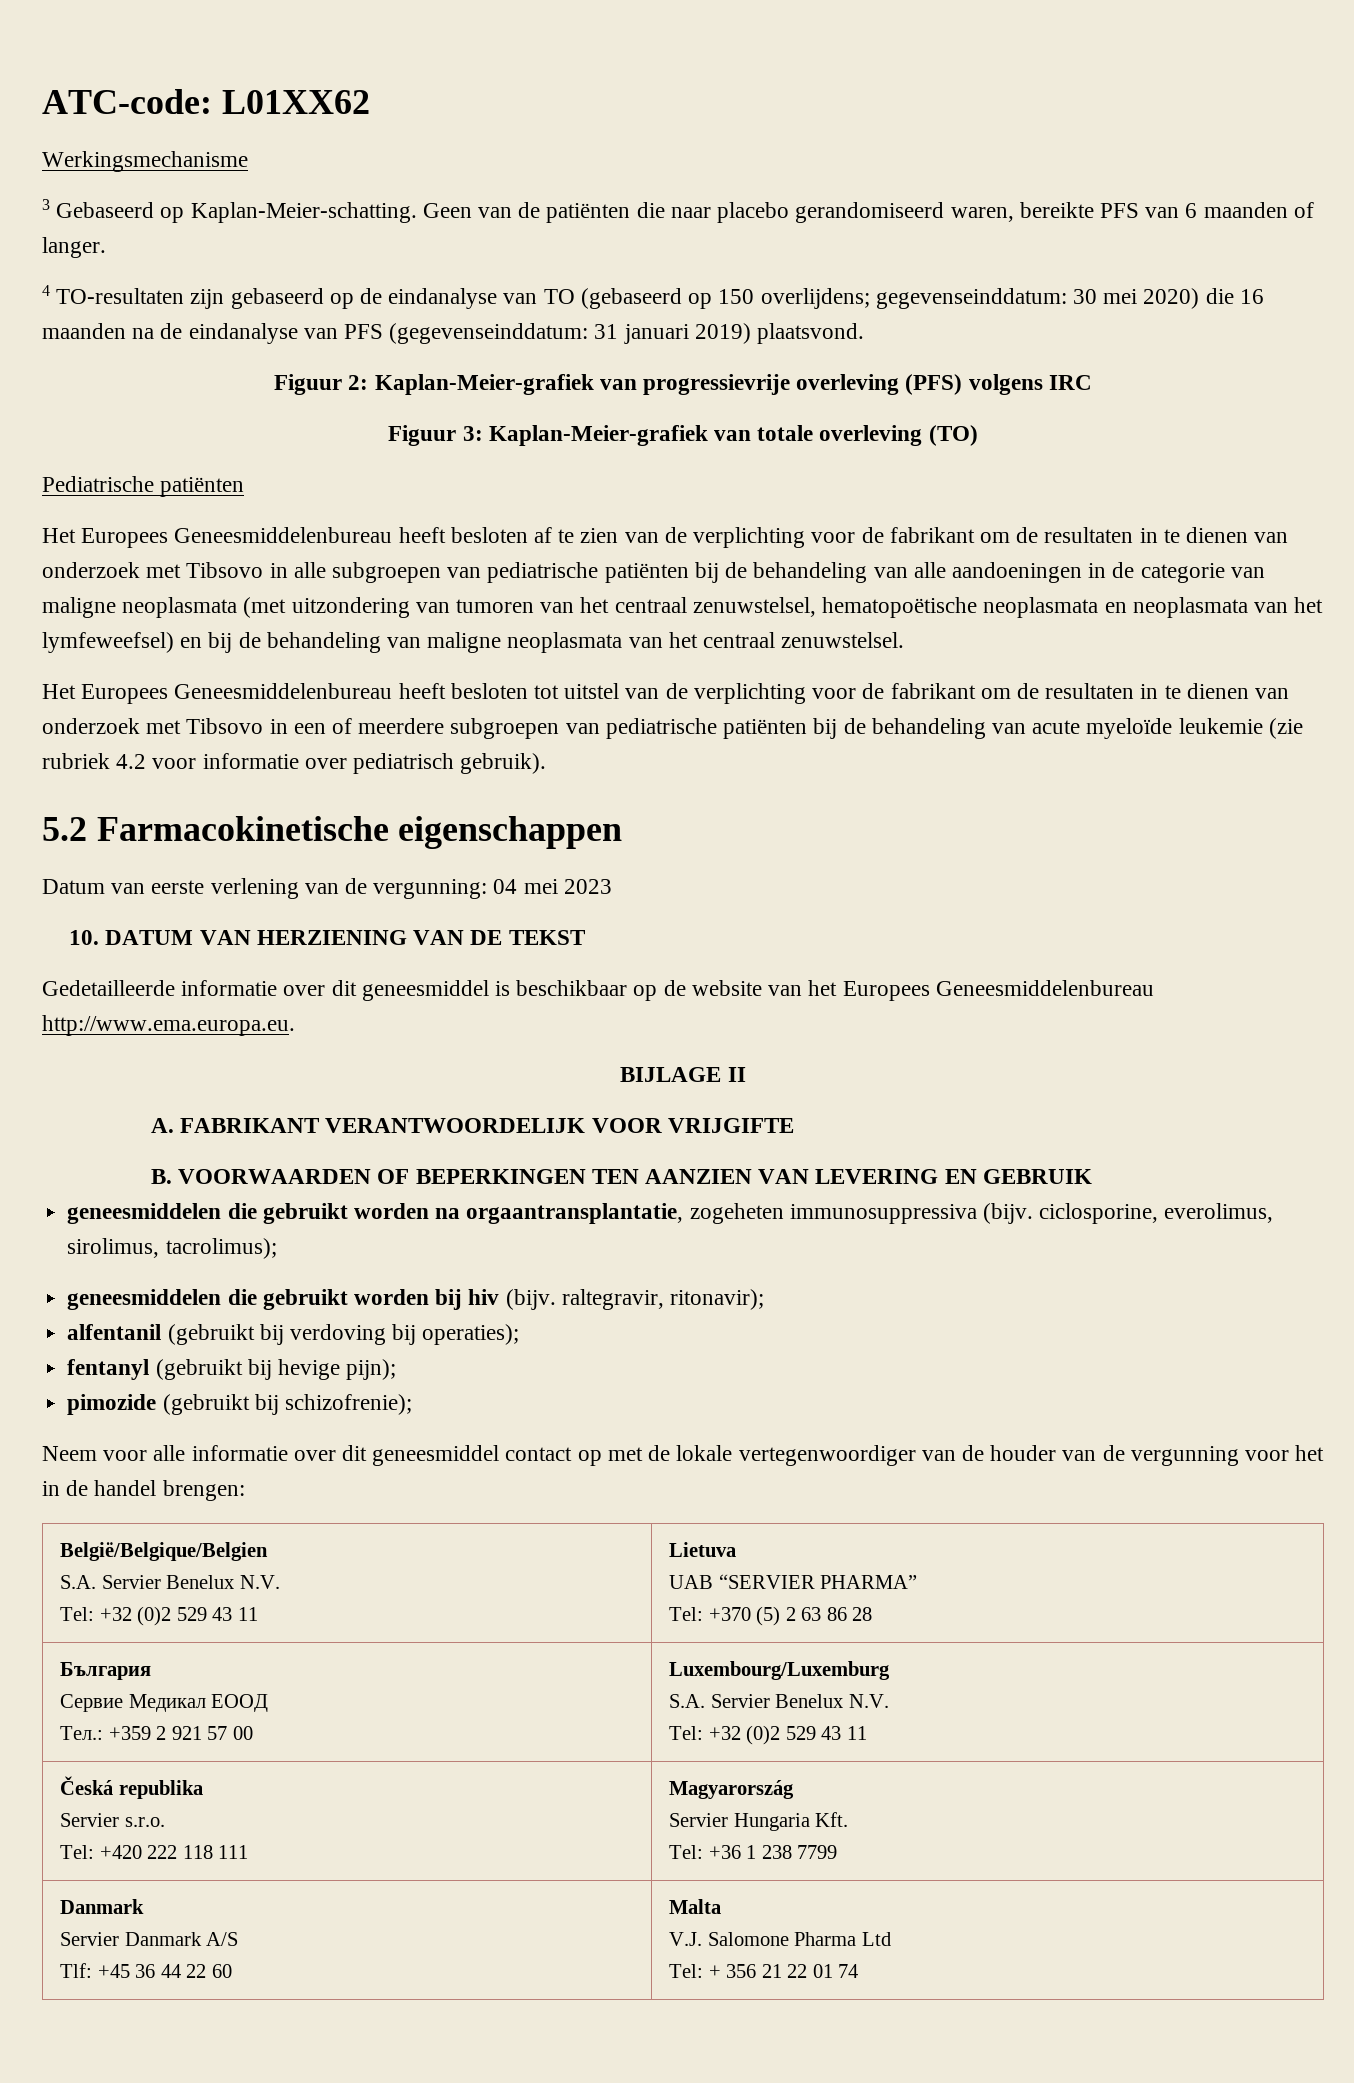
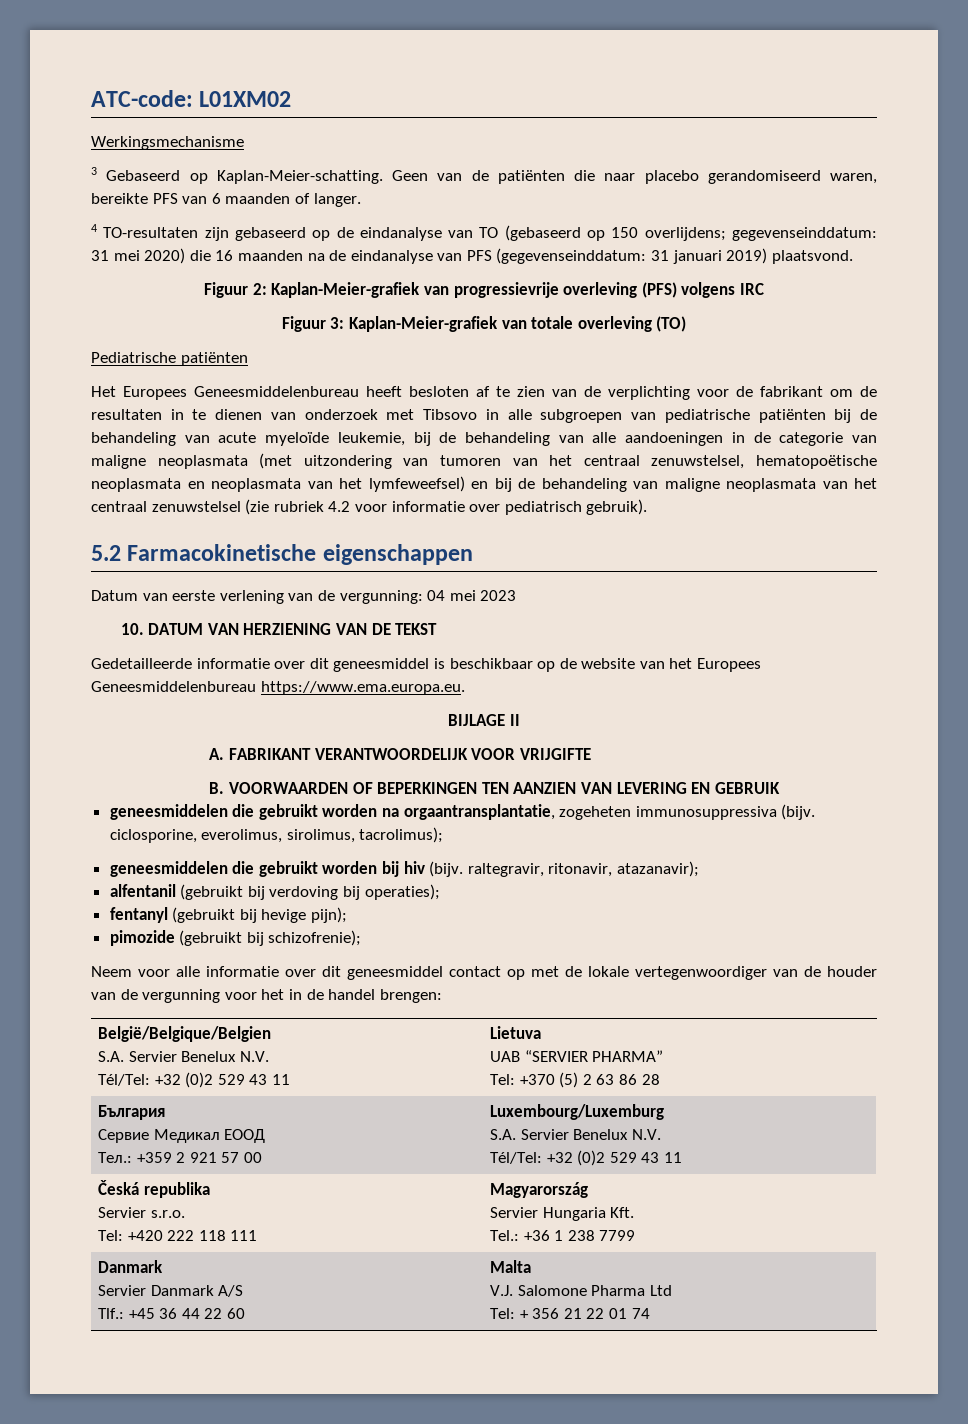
[221,90,370,114] L01XX62 -> [199,91,292,107] L01XM02
[1072,289,1097,304] 30 -> [91,250,109,261] 31
(908, 572) none -> [218,432,584,446] acute myeloïde leukemie, bij de behandeling van
[781,632,905,648] [42,683,1289,704] [42,718,1263,739] zenuwstelsel. // Het Europees Geneesmiddelenbureau heeft besloten tot uitstel van de verplichting voor de fabrikant om de resultaten in te dienen van onderzoek met Tibsovo in een of meerdere subgroepen van pediatrische patiënten bij de behandeling van acute myeloïde leukemie -> [151,501,241,512] zenuwstelsel
[42,1015,295,1036] http://www.ema.europa.eu. -> [260,681,465,695] https://www.ema.europa.eu.
[669,1289,764,1310] ritonavir); -> [548,861,700,877] ritonavir, atazanavir);
[60,1607,95,1621] Tel: -> [97,1074,150,1086] Tél/Tel:
[669,1726,704,1740] Tel: -> [489,1152,542,1164] Tél/Tel:
[669,1845,704,1859] Tel: -> [489,1230,519,1241] Tel.:
[60,1963,93,1978] Tlf: -> [97,1308,124,1319] Tlf.:

